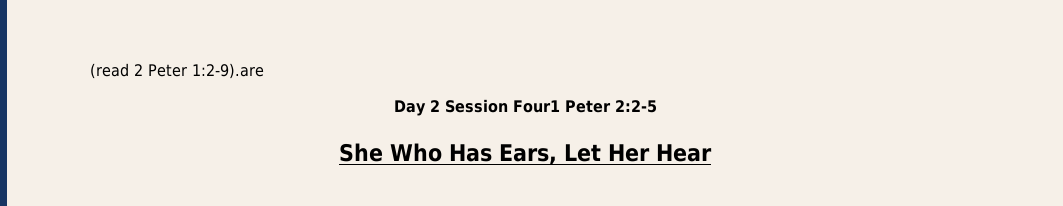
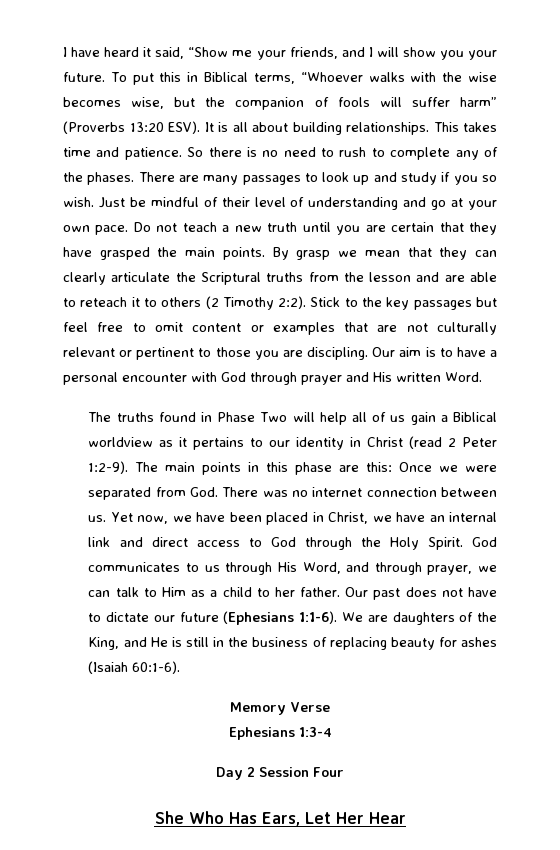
[89,63,264,79] (read 2 Peter 1:2-9).are -> [63,47,497,60] [63,72,497,85] [63,97,497,110] [63,121,497,135] [63,147,498,160] [63,172,498,185] [63,197,497,210] [63,222,497,235] [63,247,498,260] [63,272,498,285] [63,296,498,310] [63,322,498,335] [63,347,497,360] [63,372,482,385] [88,412,497,425] [88,436,497,450] [88,461,497,475] [88,487,497,500] [88,512,498,525] [88,537,497,550] [88,562,498,575] [88,587,498,600] [88,611,497,625] [88,637,498,650] [88,661,181,674] [230,702,330,715] [228,727,332,740] I have heard it said, “Show me your friends, and I will show you your future. To put this in Biblical terms, “Whoever walks with the wise becomes wise, but the companion of fools will suffer harm” (Proverbs 13:20 ESV). It is all about building relationships. This takes time and patience. So there is no need to rush to complete any of the phases. There are many passages to look up and study if you so wish. Just be mindful of their level of understanding and go at your own pace. Do not teach a new truth until you are certain that they have grasped the main points. By grasp we mean that they can clearly articulate the Scriptural truths from the lesson and are able to reteach it to others (2 Timothy 2:2). Stick to the key passages but feel free to omit content or examples that are not culturally relevant or pertinent to those you are discipling. Our aim is to have a personal encounter with God through prayer and His written Word. // The truths found in Phase Two will help all of us gain a Biblical worldview as it pertains to our identity in Christ (read 2 Peter 1:2-9). The main points in this phase are this: Once we were separated from God. There was no internet connection between us. Yet now, we have been placed in Christ, we have an internal link and direct access to God through the Holy Spirit. God communicates to us through His Word, and through prayer, we can talk to Him as a child to her father. Our past does not have to dictate our future (Ephesians 1:1-6). We are daughters of the King, and He is still in the business of replacing beauty for ashes (Isaiah 60:1-6). // Memory Verse // Ephesians 1:3-4
[512,100,657,113] Four1 Peter 2:2-5 -> [313,767,344,777] Four

